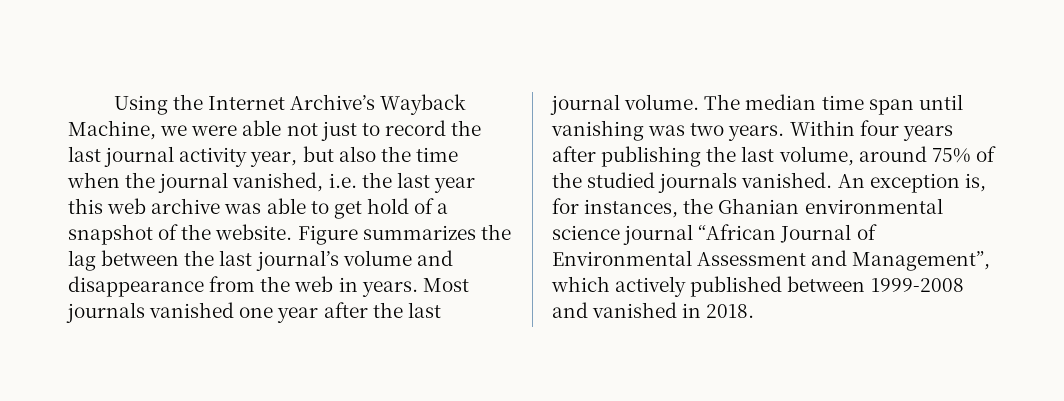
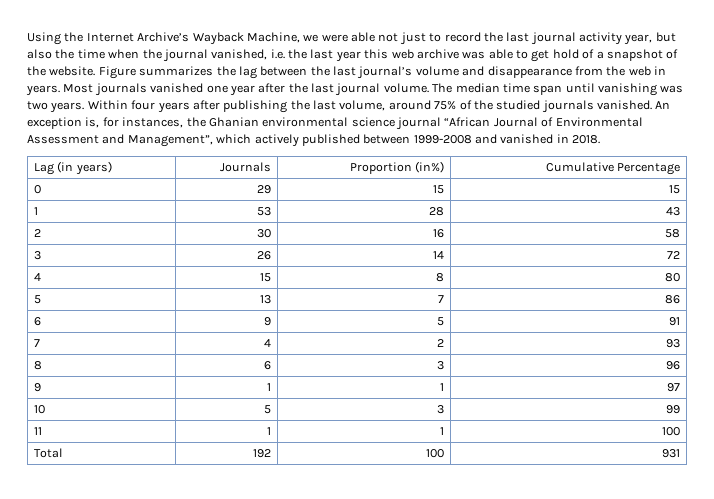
(755, 311) none -> [33,161,112,175] [220,162,272,172] [349,161,445,174] [545,162,681,175] [33,185,41,194] [257,185,272,194] [433,185,445,194] [669,185,681,194] [33,207,38,215] [257,207,272,216] [429,207,445,216] [666,207,681,216] [33,229,41,237] [257,229,272,238] [433,229,445,238] [665,229,681,238] [33,251,41,260] [257,251,272,260] [433,251,445,259] [667,251,681,259] [33,273,41,281] [260,273,272,282] [436,273,445,282] [665,273,681,282] [33,295,41,304] [260,295,272,304] [438,295,445,303] [665,295,681,304] [33,317,41,326] [264,317,272,326] [437,317,445,326] [669,317,681,326] [33,339,40,347] [264,339,272,347] [437,339,445,347] [666,339,681,348] [33,361,42,370] [264,361,272,370] [437,361,445,370] [666,361,681,370] [33,383,41,392] [267,383,272,391] [440,383,445,391] [667,383,681,392] [33,405,45,414] [264,405,272,414] [437,405,445,414] [666,405,681,414] [33,427,42,435] [267,427,272,435] [440,427,445,435] [662,427,681,436] [33,448,63,458] [253,449,272,458] [426,449,445,458] [662,449,681,458] // Lag (in years) | Journals | Proportion (in%) | Cumulative Percentage // 0 | 29 | 15 | 15 // 1 | 53 | 28 | 43 // 2 | 30 | 16 | 58 // 3 | 26 | 14 | 72 // 4 | 15 | 8 | 80 // 5 | 13 | 7 | 86 // 6 | 9 | 5 | 91 // 7 | 4 | 2 | 93 // 8 | 6 | 3 | 96 // 9 | 1 | 1 | 97 // 10 | 5 | 3 | 99 // 11 | 1 | 1 | 100 // Total | 192 | 100 | 931

